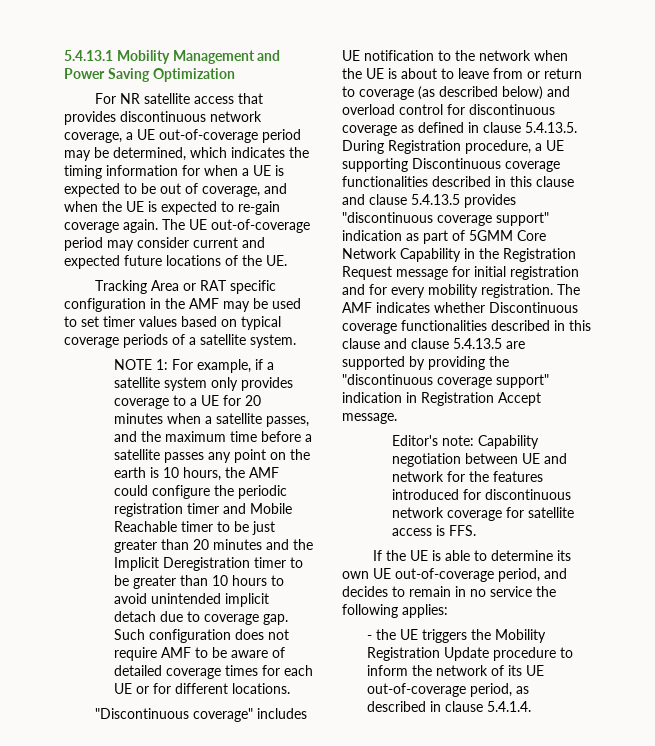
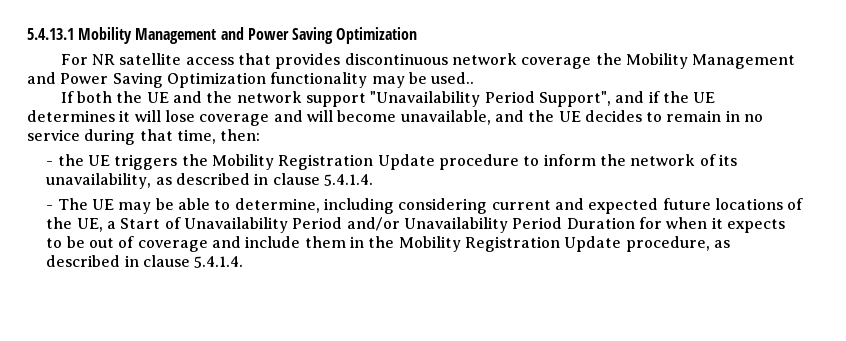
[64,129,301,143] [64,147,309,161] [64,165,284,179] [64,183,287,197] [64,201,280,215] [64,219,310,233] [64,237,265,251] [64,255,287,269] [95,280,277,294] [64,298,301,312] [64,316,281,330] [64,334,296,348] [113,359,274,373] [113,377,293,391] [113,395,261,409] [113,413,309,427] [113,431,312,442] [113,449,310,463] [113,467,279,481] [113,485,287,499] [113,503,292,517] [113,521,275,535] [113,539,313,553] [113,557,303,571] [113,575,284,589] [113,593,269,607] [113,611,288,625] [113,629,289,643] [113,647,285,661] [113,665,313,679] [113,683,290,694] [95,708,308,722] [342,50,568,61] [342,68,582,79] [342,86,570,100] [342,104,555,115] [342,122,577,136] [342,140,564,154] [342,158,560,172] [342,176,574,187] [342,194,516,208] [342,212,549,226] [342,230,546,244] [342,248,576,262] [342,266,579,280] [342,284,580,298] [342,302,578,313] [342,320,591,334] [342,338,525,349] [342,356,509,370] [342,374,549,388] [342,392,541,406] [342,413,397,424] [391,435,539,449] [391,453,567,467] [391,471,543,482] [391,489,571,500] [391,507,574,521] [391,525,476,536] [373,550,572,561] [342,568,567,582] coverage, a UE out-of-coverage period may be determined, which indicates the timing information for when a UE is expected to be out of coverage, and when the UE is expected to re-gain coverage again. The UE out-of-coverage period may consider current and expected future locations of the UE. // Tracking Area or RAT specific configuration in the AMF may be used to set timer values based on typical coverage periods of a satellite system. // NOTE 1: For example, if a satellite system only provides coverage to a UE for 20 minutes when a satellite passes, and the maximum time before a satellite passes any point on the earth is 10 hours, the AMF could configure the periodic registration timer and Mobile Reachable timer to be just greater than 20 minutes and the Implicit Deregistration timer to be greater than 10 hours to avoid unintended implicit detach due to coverage gap. Such configuration does not require AMF to be aware of detailed coverage times for each UE or for different locations. // "Discontinuous coverage" includes UE notification to the network when the UE is about to leave from or return to coverage (as described below) and overload control for discontinuous coverage as defined in clause 5.4.13.5. During Registration procedure, a UE supporting Discontinuous coverage functionalities described in this clause and clause 5.4.13.5 provides "discontinuous coverage support" indication as part of 5GMM Core Network Capability in the Registration Request message for initial registration and for every mobility registration. The AMF indicates whether Discontinuous coverage functionalities described in this clause and clause 5.4.13.5 are supported by providing the "discontinuous coverage support" indication in Registration Accept message. // Editor's note: Capability negotiation between UE and network for the features introduced for discontinuous network coverage for satellite access is FFS. // If the UE is able to determine its own UE out-of-coverage period, and -> [521,53,796,69] [27,72,475,88] [60,91,716,107] [27,110,581,126] coverage the Mobility Management and Power Saving Optimization functionality may be used.. // If both the UE and the network support "Unavailability Period Support", and if the UE determines it will lose coverage and will become unavailable, and the UE
[536,586,556,597] [342,604,448,618] the following applies: -> [84,129,261,145] during that time, then:
[525,665,544,676] [366,683,529,697] [366,701,531,712] UE out-of-coverage period, as described in clause 5.4.1.4. -> [46,173,374,189] [46,198,804,214] [46,217,785,233] [46,236,730,252] [46,255,244,268] unavailability, as described in clause 5.4.1.4. // - The UE may be able to determine, including considering current and expected future locations of the UE, a Start of Unavailability Period and/or Unavailability Period Duration for when it expects to be out of coverage and include them in the Mobility Registration Update procedure, as described in clause 5.4.1.4.

